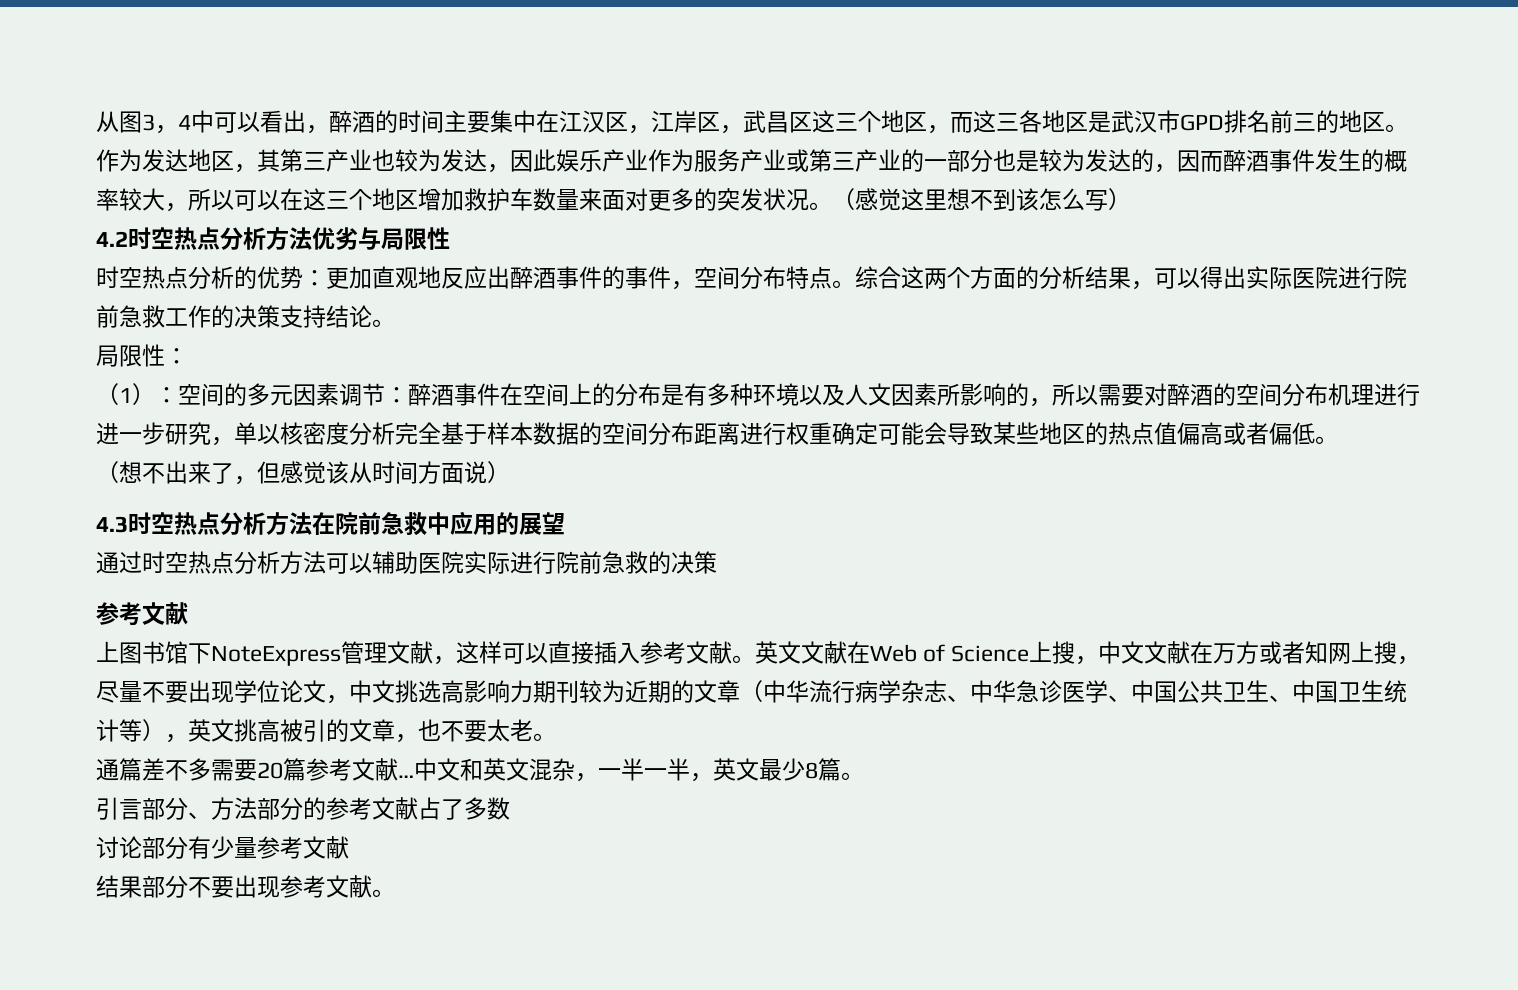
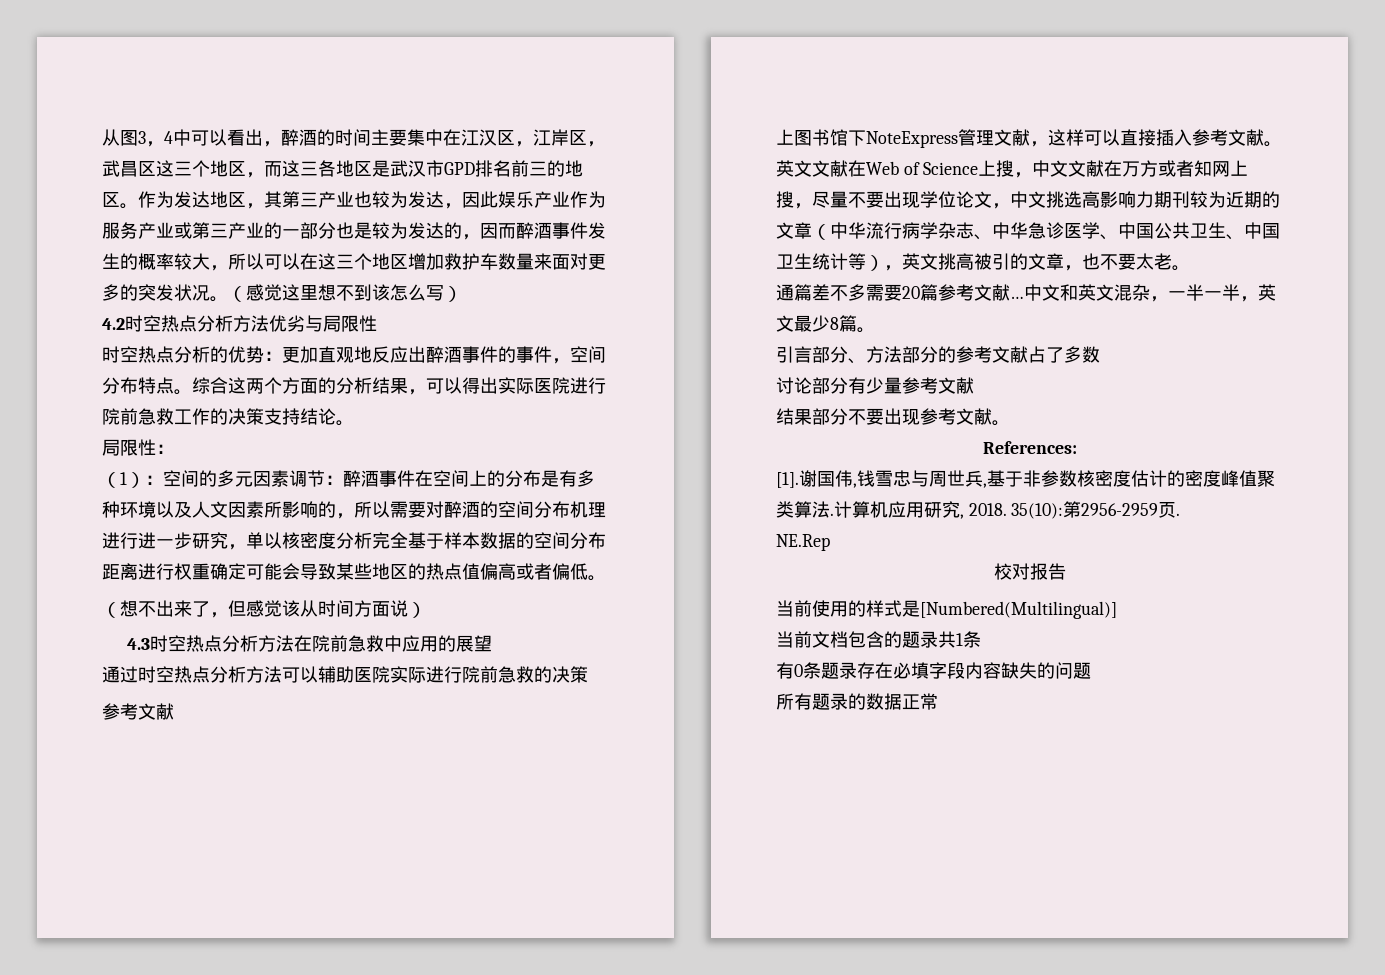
(395, 893) none -> [982,441,1077,454] [776,470,1275,488] [776,501,1181,519] [776,534,830,551] [993,563,1066,580] [776,600,1117,619] [776,631,981,648] [776,662,1091,679] [776,693,938,710] // References: // [1].谢国伟,钱雪忠与周世兵,基于非参数核密度估计的密度峰值聚类算法.计算机应用研究, 2018. 35(10):第2956-2959页. // NE.Rep // 校对报告 // 当前使用的样式是[Numbered(Multilingual)] // 当前文档包含的题录共1条 // 有0条题录存在必填字段内容缺失的问题 // 所有题录的数据正常

